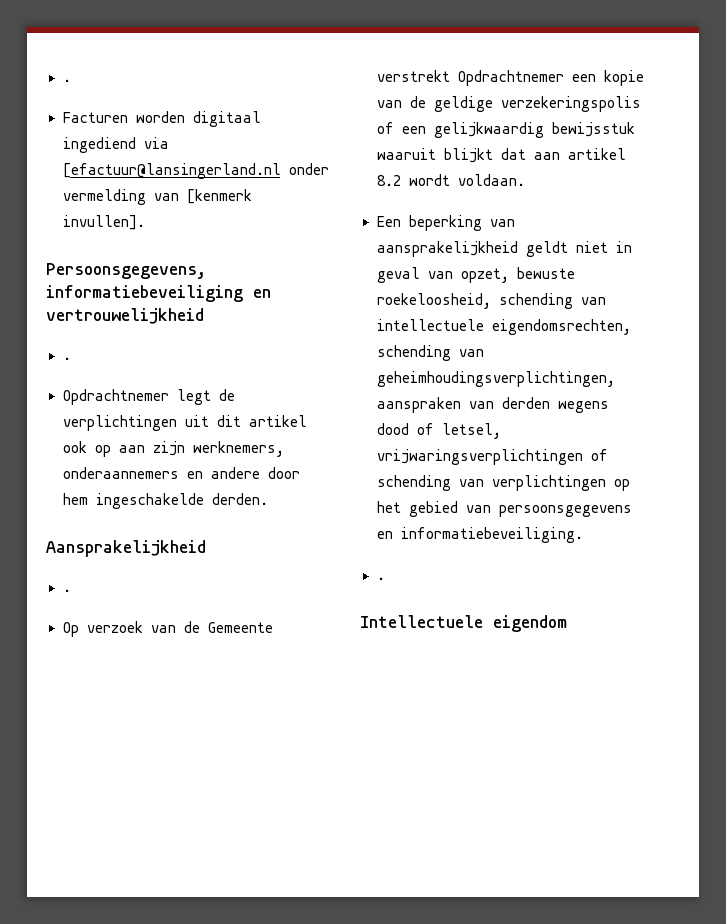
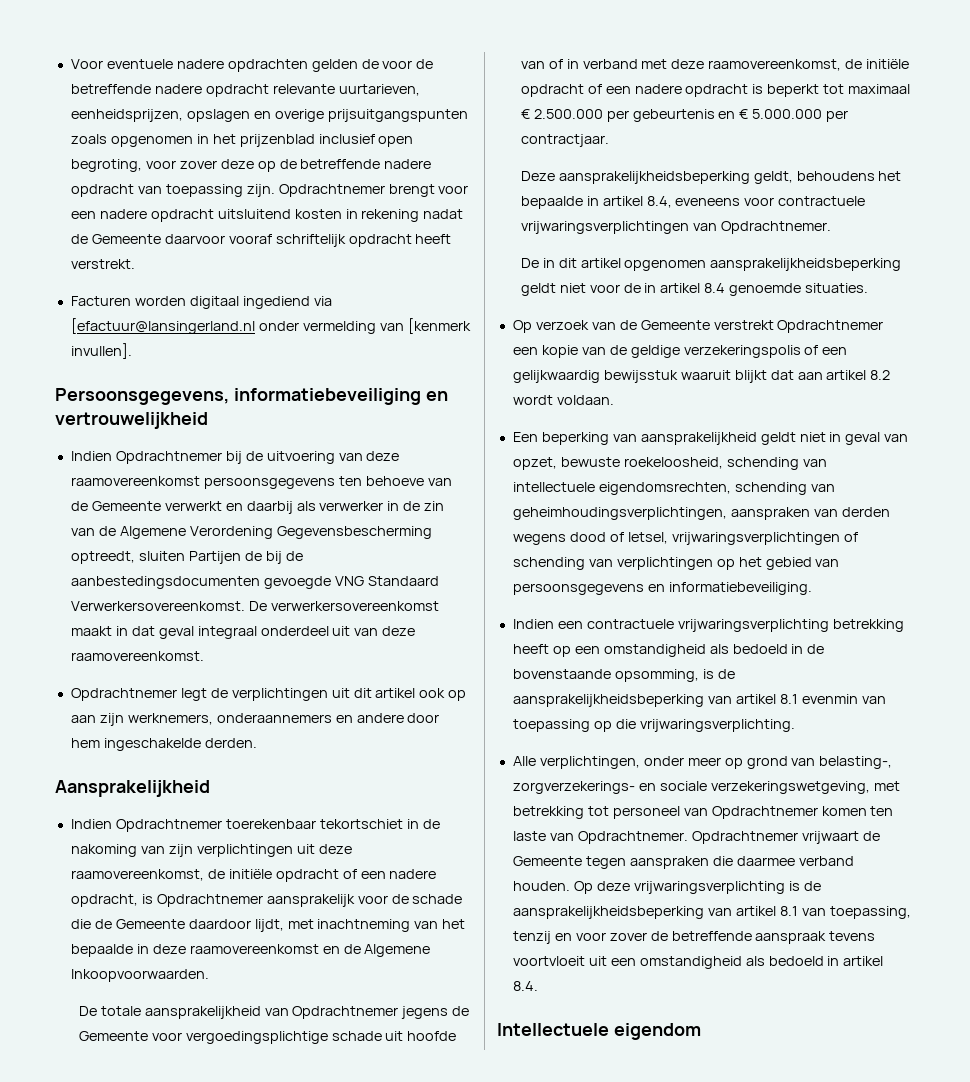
[62,79,71,82] . -> [70,59,434,72] [70,84,420,97] [70,109,468,122] [70,134,414,147] [70,159,432,172] [70,184,469,197] [70,209,464,222] [70,234,452,247] [70,259,135,269] Voor eventuele nadere opdrachten gelden de voor de betreffende nadere opdracht relevante uurtarieven, eenheidsprijzen, opslagen en overige prijsuitgangspunten zoals opgenomen in het prijzenblad inclusief open begroting, voor zover deze op de betreffende nadere opdracht van toepassing zijn. Opdrachtnemer brengt voor een nadere opdracht uitsluitend kosten in rekening nadat de Gemeente daarvoor vooraf schriftelijk opdracht heeft verstrekt.
[62,357,71,360] . -> [70,451,400,464] [70,476,452,489] [70,501,445,514] [70,526,432,539] [70,551,303,564] [70,576,439,589] [70,601,439,611] [70,626,416,639] [70,651,204,661] Indien Opdrachtnemer bij de uitvoering van deze raamovereenkomst persoonsgegevens ten behoeve van de Gemeente verwerkt en daarbij als verwerker in de zin van de Algemene Verordening Gegevensbescherming optreedt, sluiten Partijen de bij de aanbestedingsdocumenten gevoegde VNG Standaard Verwerkersovereenkomst. De verwerkersovereenkomst maakt in dat geval integraal onderdeel uit van deze raamovereenkomst.
[62,589,71,592] . -> [70,819,440,832] [70,844,352,857] [70,869,437,882] [70,894,463,907] [70,919,466,932] [70,944,431,957] [70,969,209,982] [78,1006,470,1019] [78,1031,457,1044] [520,59,910,71] [520,84,911,97] [520,109,849,122] [520,134,609,147] [520,171,902,184] [520,196,866,209] [520,221,831,234] [520,258,902,271] [520,283,869,296] Indien Opdrachtnemer toerekenbaar tekortschiet in de nakoming van zijn verplichtingen uit deze raamovereenkomst, de initiële opdracht of een nadere opdracht, is Opdrachtnemer aansprakelijk voor de schade die de Gemeente daardoor lijdt, met inachtneming van het bepaalde in deze raamovereenkomst en de Algemene Inkoopvoorwaarden. // De totale aansprakelijkheid van Opdrachtnemer jegens de Gemeente voor vergoedingsplichtige schade uit hoofde van of in verband met deze raamovereenkomst, de initiële opdracht of een nadere opdracht is beperkt tot maximaal € 2.500.000 per gebeurtenis en € 5.000.000 per contractjaar. // Deze aansprakelijkheidsbeperking geldt, behoudens het bepaalde in artikel 8.4, eveneens voor contractuele vrijwaringsverplichtingen van Opdrachtnemer. // De in dit artikel opgenomen aansprakelijkheidsbeperking geldt niet voor de in artikel 8.4 genoemde situaties.
[376,577,385,580] . -> [512,619,904,632] [512,644,825,657] [512,669,735,682] [512,694,886,707] [512,719,795,732] [512,756,893,769] [512,781,900,794] [512,806,894,819] [512,831,880,844] [512,856,854,869] [512,881,821,894] [512,906,911,919] [512,931,876,944] [512,956,884,969] [512,981,538,991] Indien een contractuele vrijwaringsverplichting betrekking heeft op een omstandigheid als bedoeld in de bovenstaande opsomming, is de aansprakelijkheidsbeperking van artikel 8.1 evenmin van toepassing op die vrijwaringsverplichting. // Alle verplichtingen, onder meer op grond van belasting-, zorgverzekerings- en sociale verzekeringswetgeving, met betrekking tot personeel van Opdrachtnemer komen ten laste van Opdrachtnemer. Opdrachtnemer vrijwaart de Gemeente tegen aanspraken die daarmee verband houden. Op deze vrijwaringsverplichting is de aansprakelijkheidsbeperking van artikel 8.1 van toepassing, tenzij en voor zover de betreffende aanspraak tevens voortvloeit uit een omstandigheid als bedoeld in artikel 8.4.

